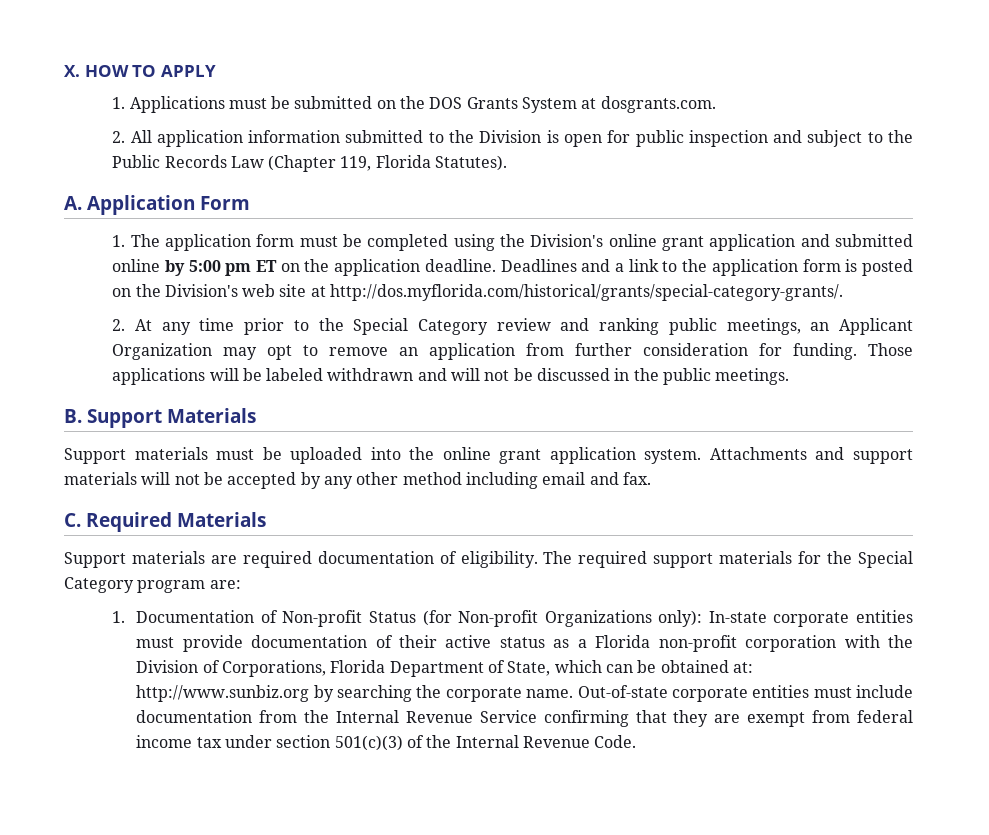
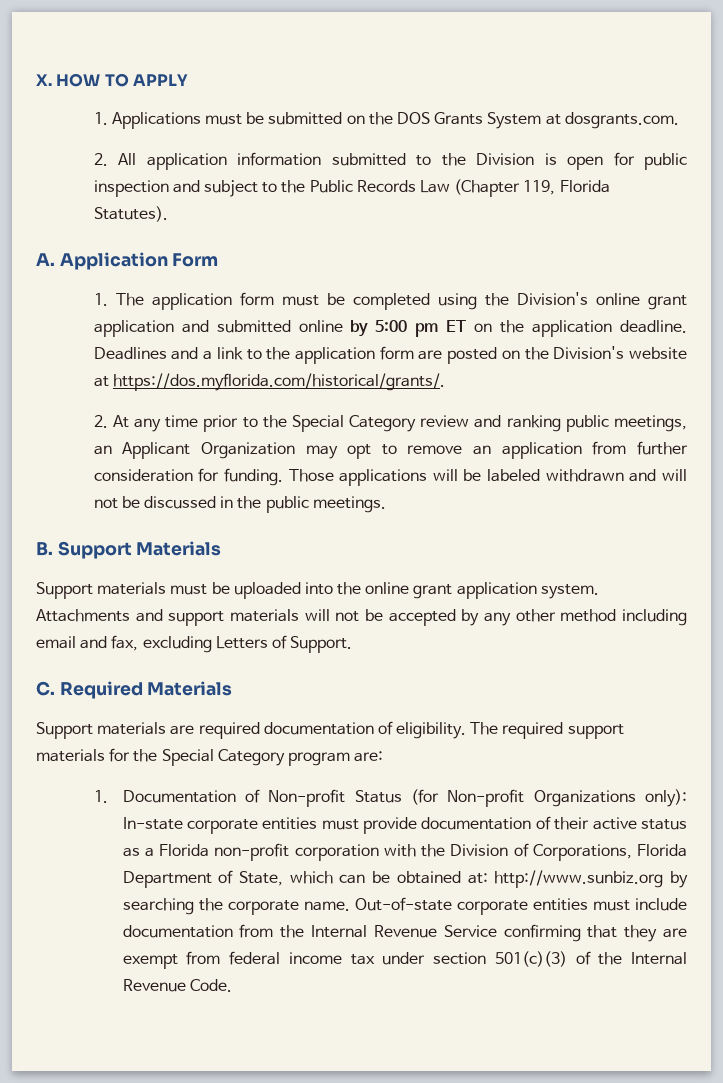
[845,259,858,272] is -> [418,350,443,360] are
[242,284,844,301] web site at http://dos.myflorida.com/historical/grants/special-category-grants/. -> [629,347,687,360] [93,373,445,391] website at https://dos.myflorida.com/historical/grants/.
[622,472,651,485] fax. -> [111,635,353,653] fax, excluding Letters of Support.

